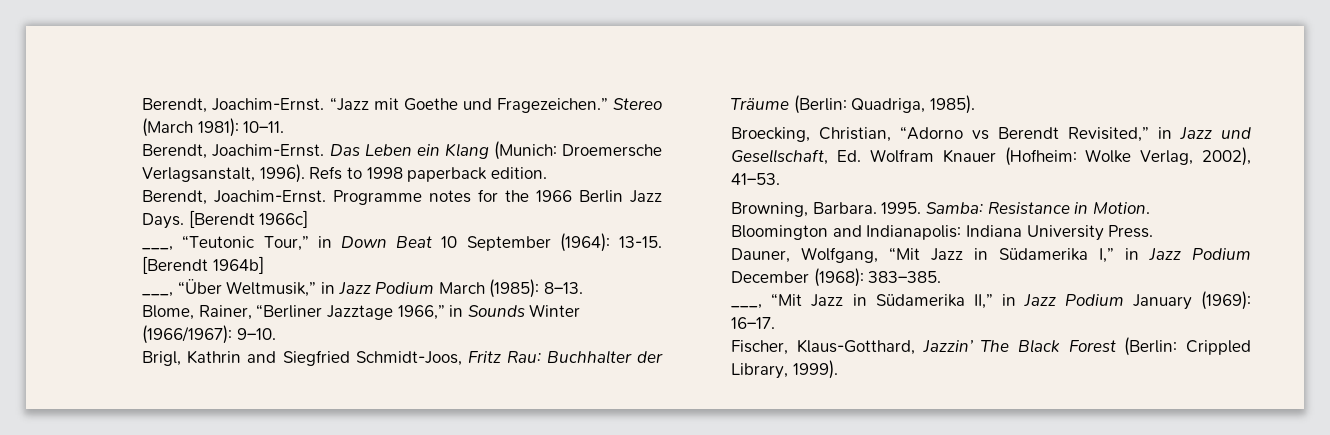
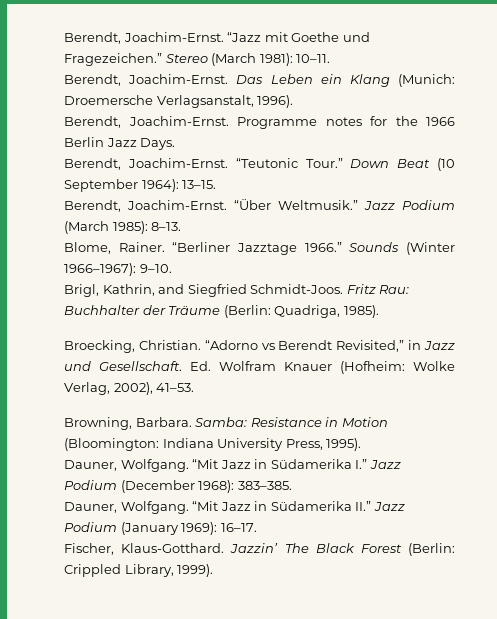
[309,166,547,182] Refs to 1998 paperback edition. -> (294, 101) none
[188,210,309,228] [142,233,662,252] [142,256,264,274] [142,279,540,298] [Berendt 1966c] // ___, “Teutonic Tour,” in Down Beat 10 September (1964): 13-15. [Berendt 1964b] // ___, “Über Weltmusik,” in Jazz Podium March (1985): -> [64,158,456,171] [64,179,217,192] [64,198,455,212] [64,221,148,234] // Berendt, Joachim-Ernst. “Teutonic Tour.” Down Beat (10 September 1964): 13–15. // Berendt, Joachim-Ernst. “Über Weltmusik.” Jazz Podium (March 1985):
[198,305,252,320] Rainer, -> [118,242,165,252] Rainer.
[397,304,581,320] [142,325,233,344] 1966,” in Sounds Winter (1966/1967): -> [304,242,455,255] [64,263,137,276] 1966.” Sounds (Winter 1966–1967):
[187,350,242,364] Kathrin -> [102,284,155,296] Kathrin,
[355,351,462,366] Schmidt-Joos, -> [250,284,344,294] Schmidt-Joos.
[819,127,892,142] Christian, -> [138,340,201,350] Christian.
[731,149,829,165] Gesellschaft, -> [99,361,183,371] Gesellschaft.
[881,202,922,214] 1995. -> (192, 422) none
[1092,202,1150,214] [731,225,1154,241] [731,247,1251,263] [731,268,864,287] Motion. Bloomington and Indianapolis: Indiana University Press. // Dauner, Wolfgang, “Mit Jazz in Südamerika I,” in Jazz Podium December (1968): -> [341,417,388,427] [64,438,362,451] [64,459,401,472] [64,480,235,493] Motion (Bloomington: Indiana University Press, 1995). // Dauner, Wolfgang. “Mit Jazz in Südamerika I.” Jazz Podium (December 1968):
[731,291,1251,310] ___, “Mit Jazz in Südamerika II,” in Jazz Podium January (1969): -> [64,501,405,514] [64,522,218,535] Dauner, Wolfgang. “Mit Jazz in Südamerika II.” Jazz Podium (January 1969):
[796,339,915,355] Klaus-Gotthard, -> [121,543,225,553] Klaus-Gotthard.

